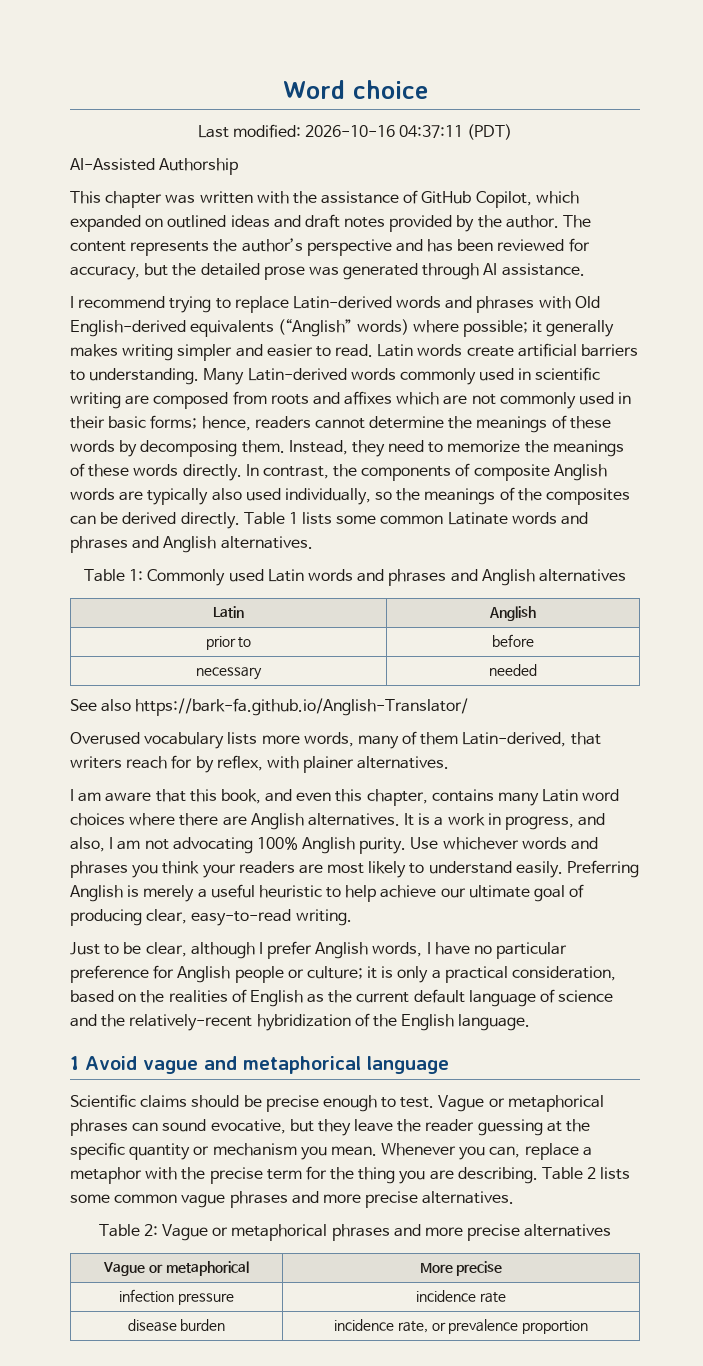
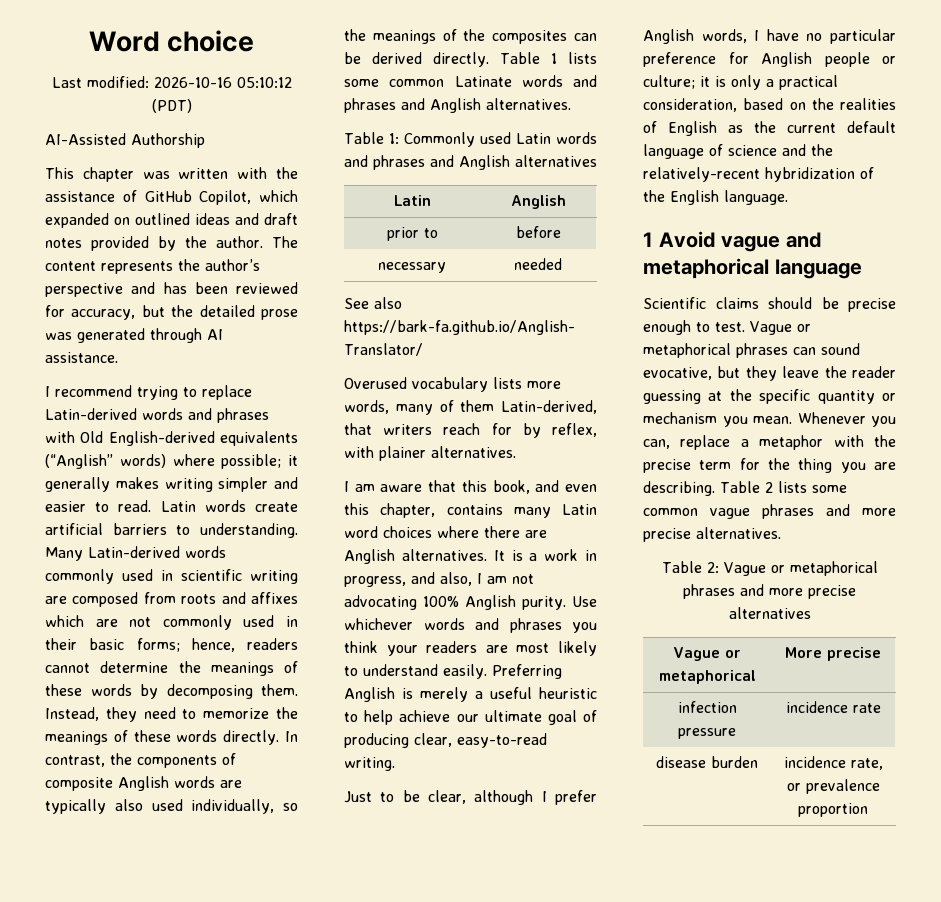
[399,125,464,138] 04:37:11 -> [236,77,292,88] 05:10:12

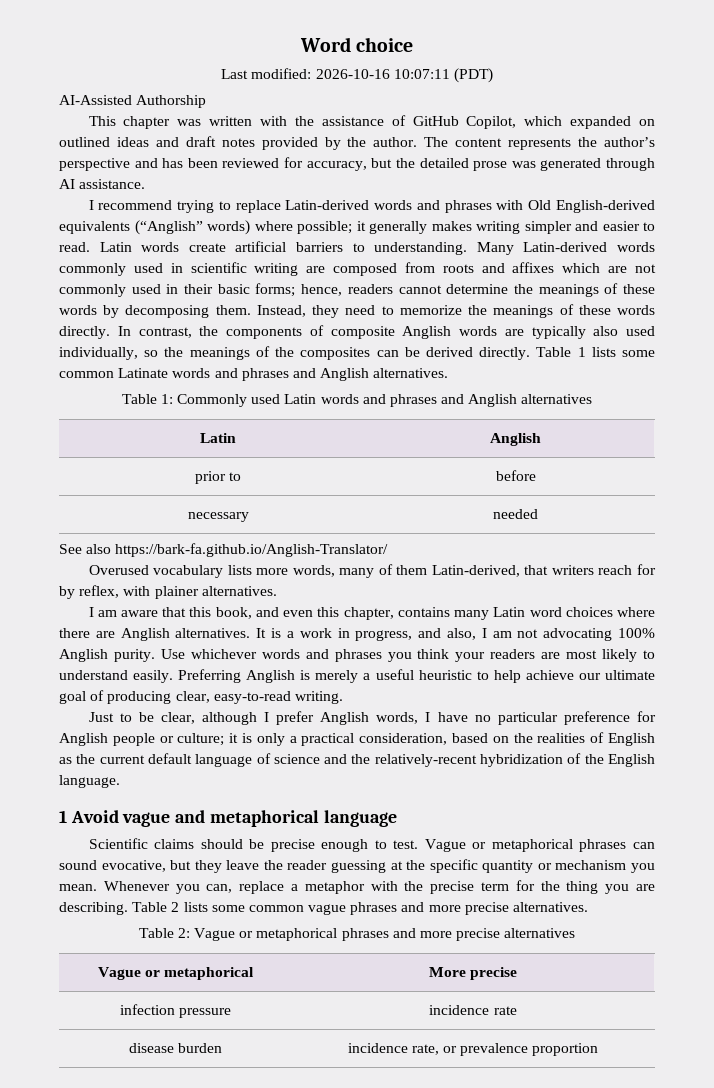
[236,77,292,88] 05:10:12 -> [393,69,450,79] 10:07:11

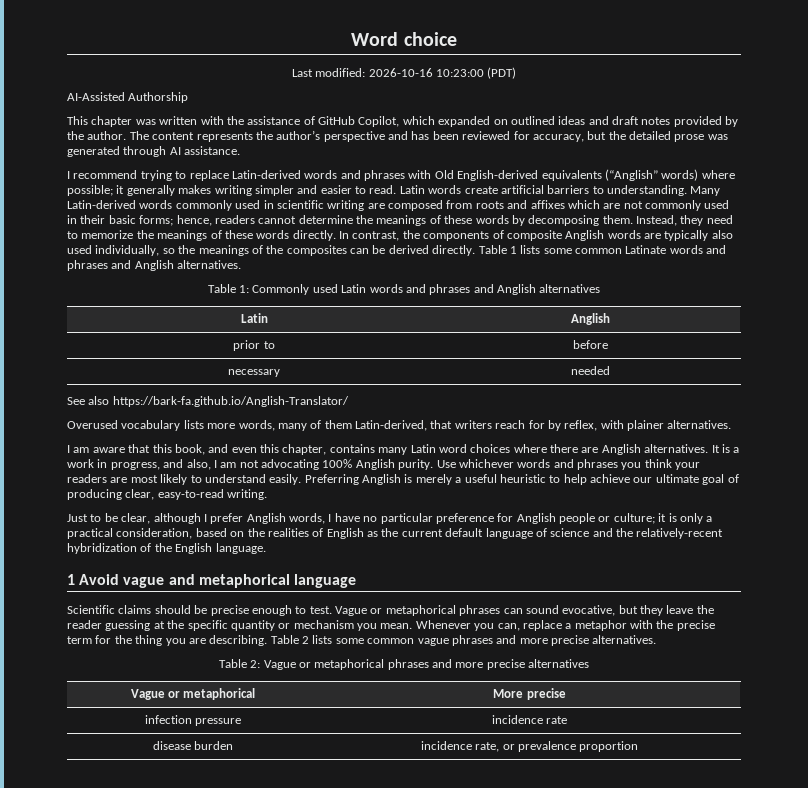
[393,69,450,79] 10:07:11 -> [435,69,484,77] 10:23:00

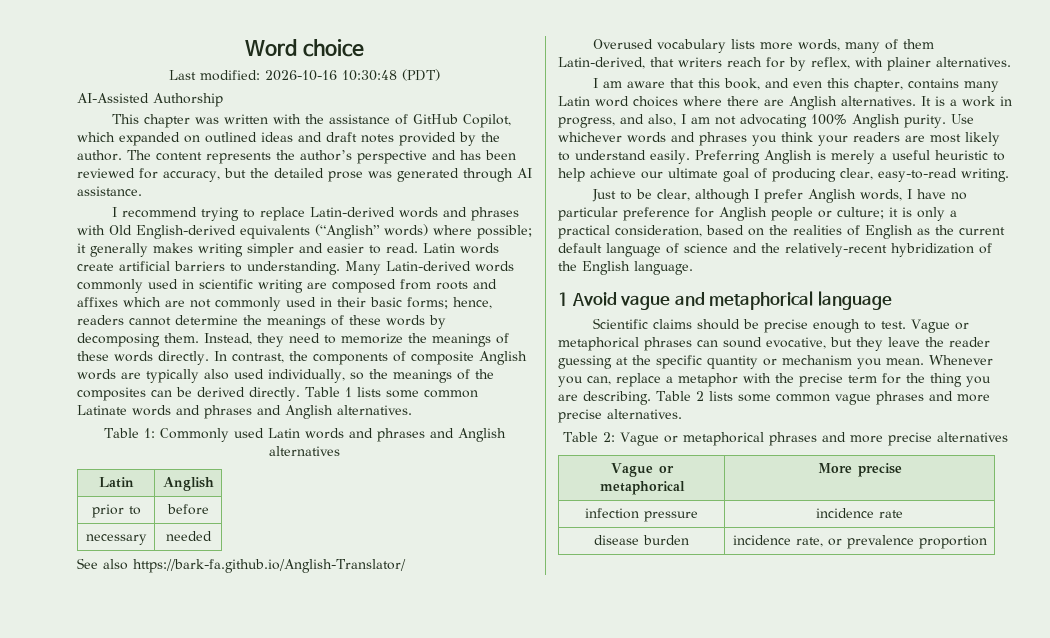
[435,69,484,77] 10:23:00 -> [342,70,397,81] 10:30:48

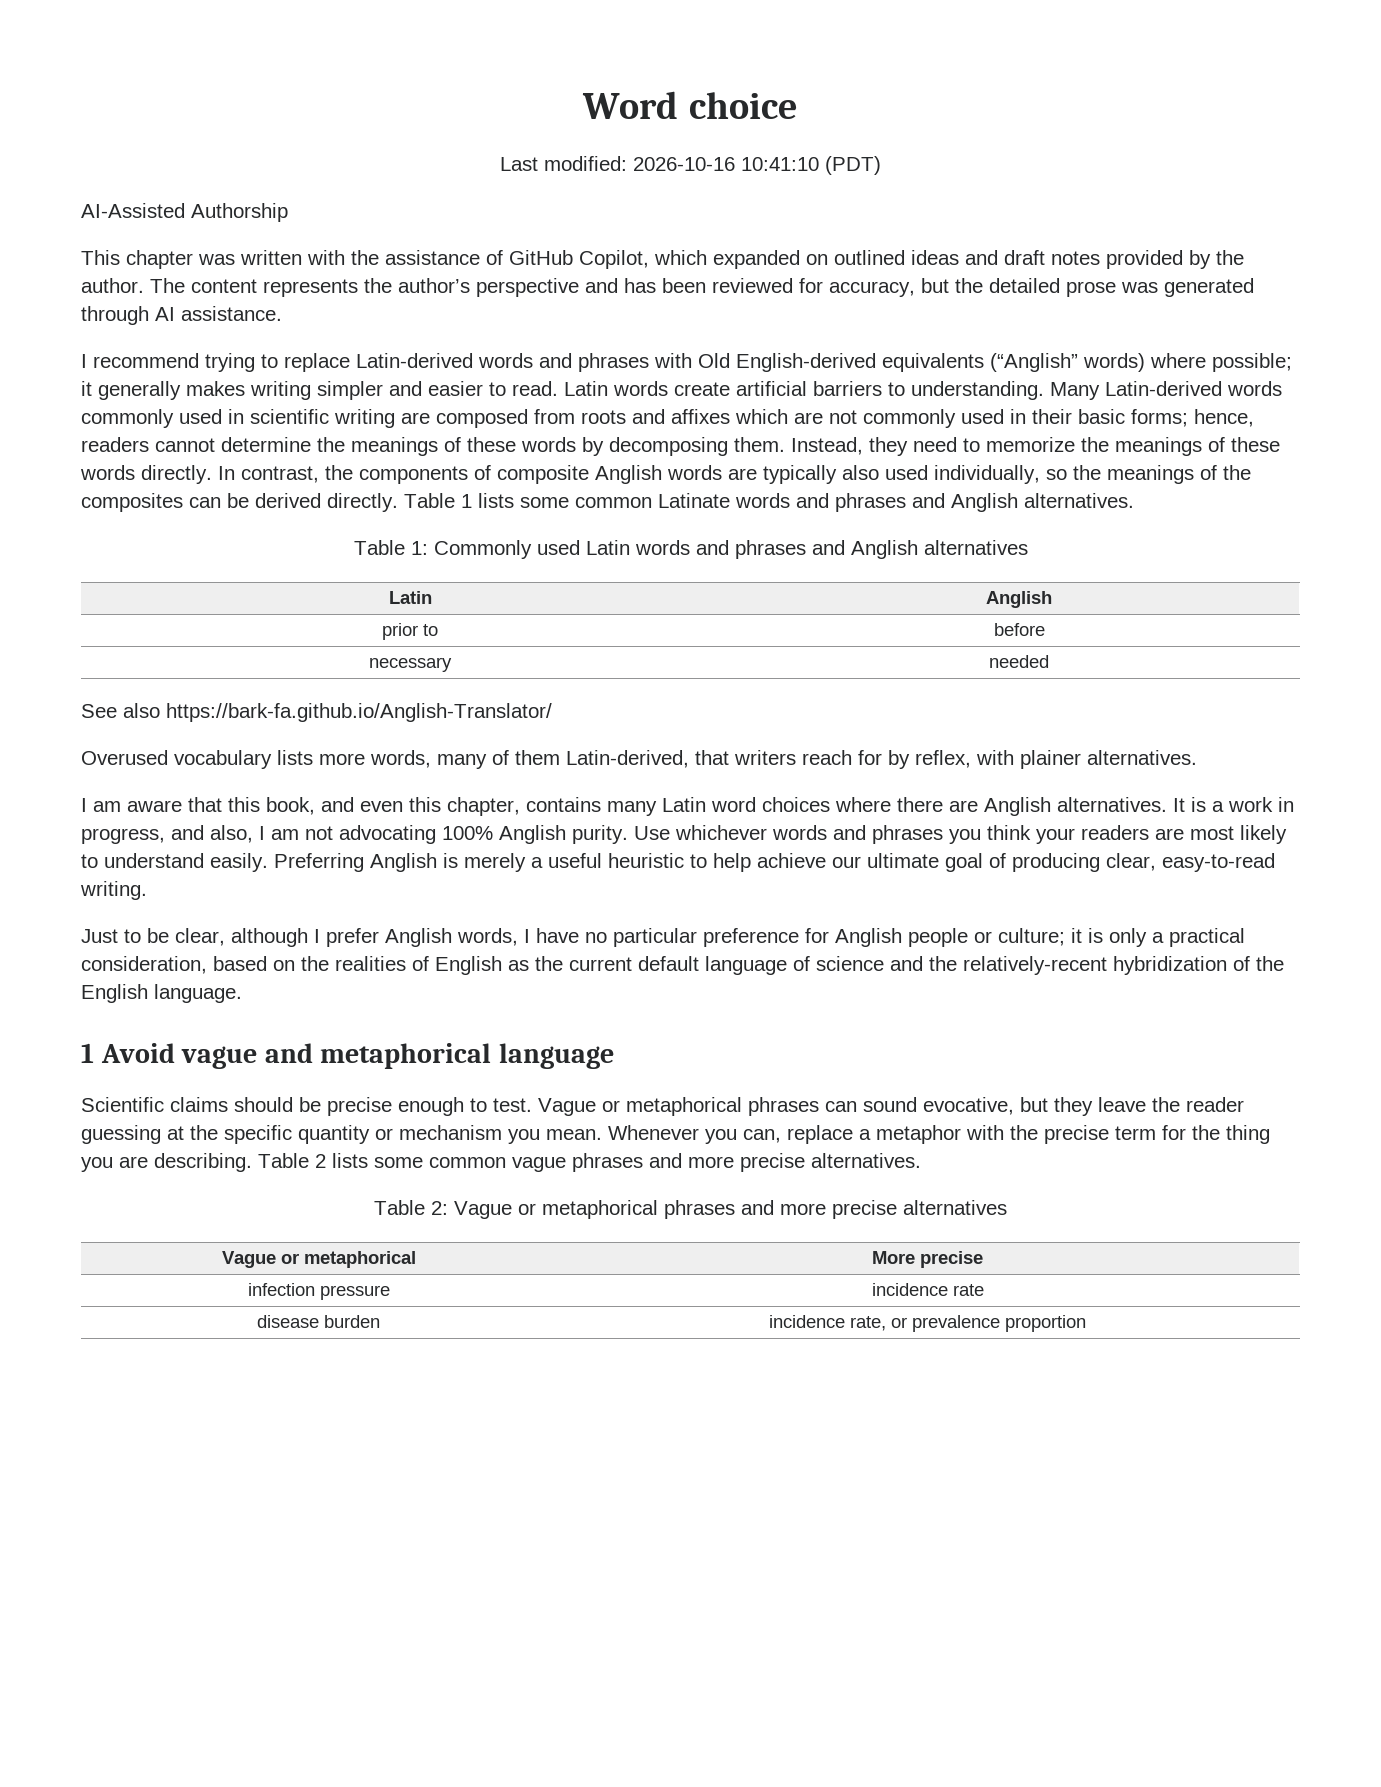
[342,70,397,81] 10:30:48 -> [741,157,819,171] 10:41:10

